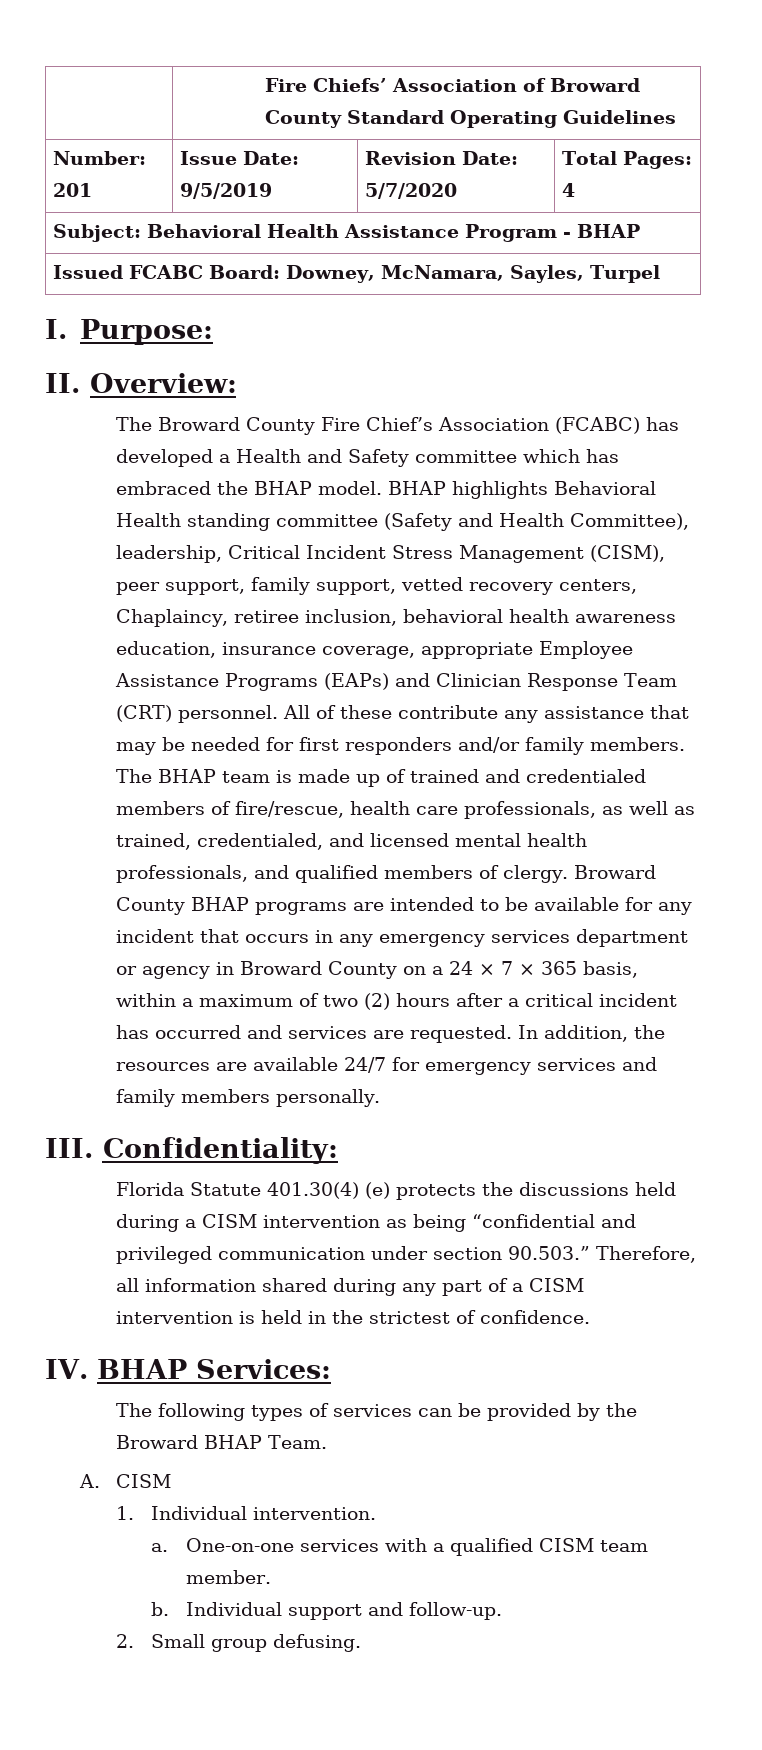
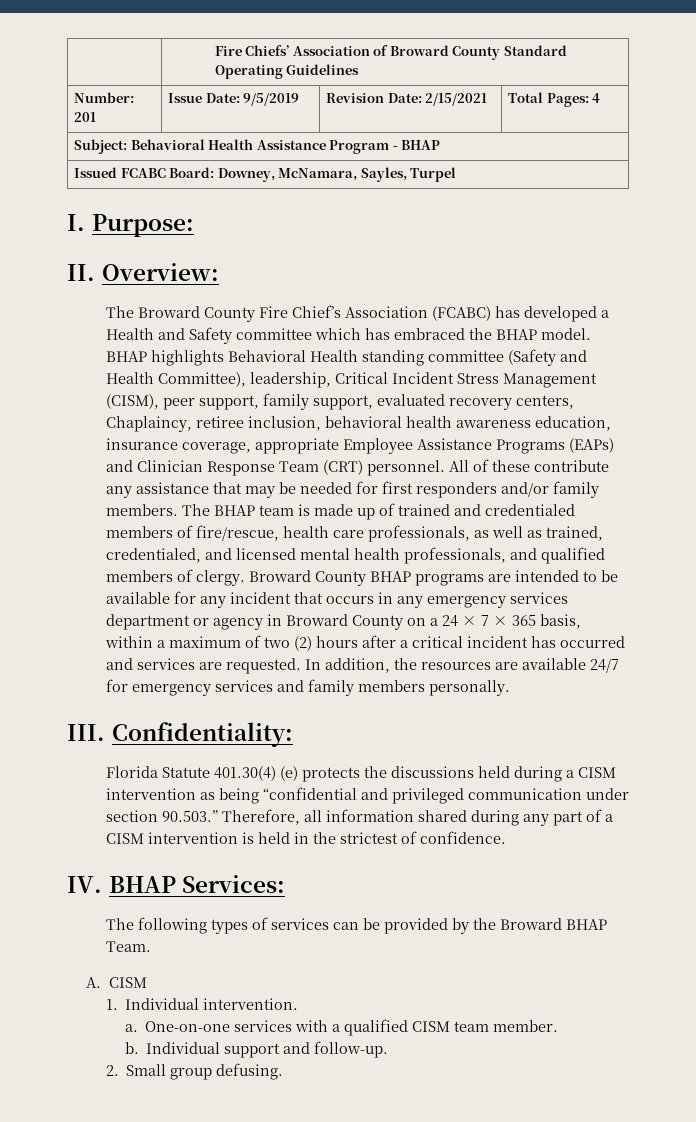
[365,183,458,199] 5/7/2020 -> [425,93,488,106] 2/15/2021
[400,577,463,591] vetted -> [376,394,445,406] evaluated

